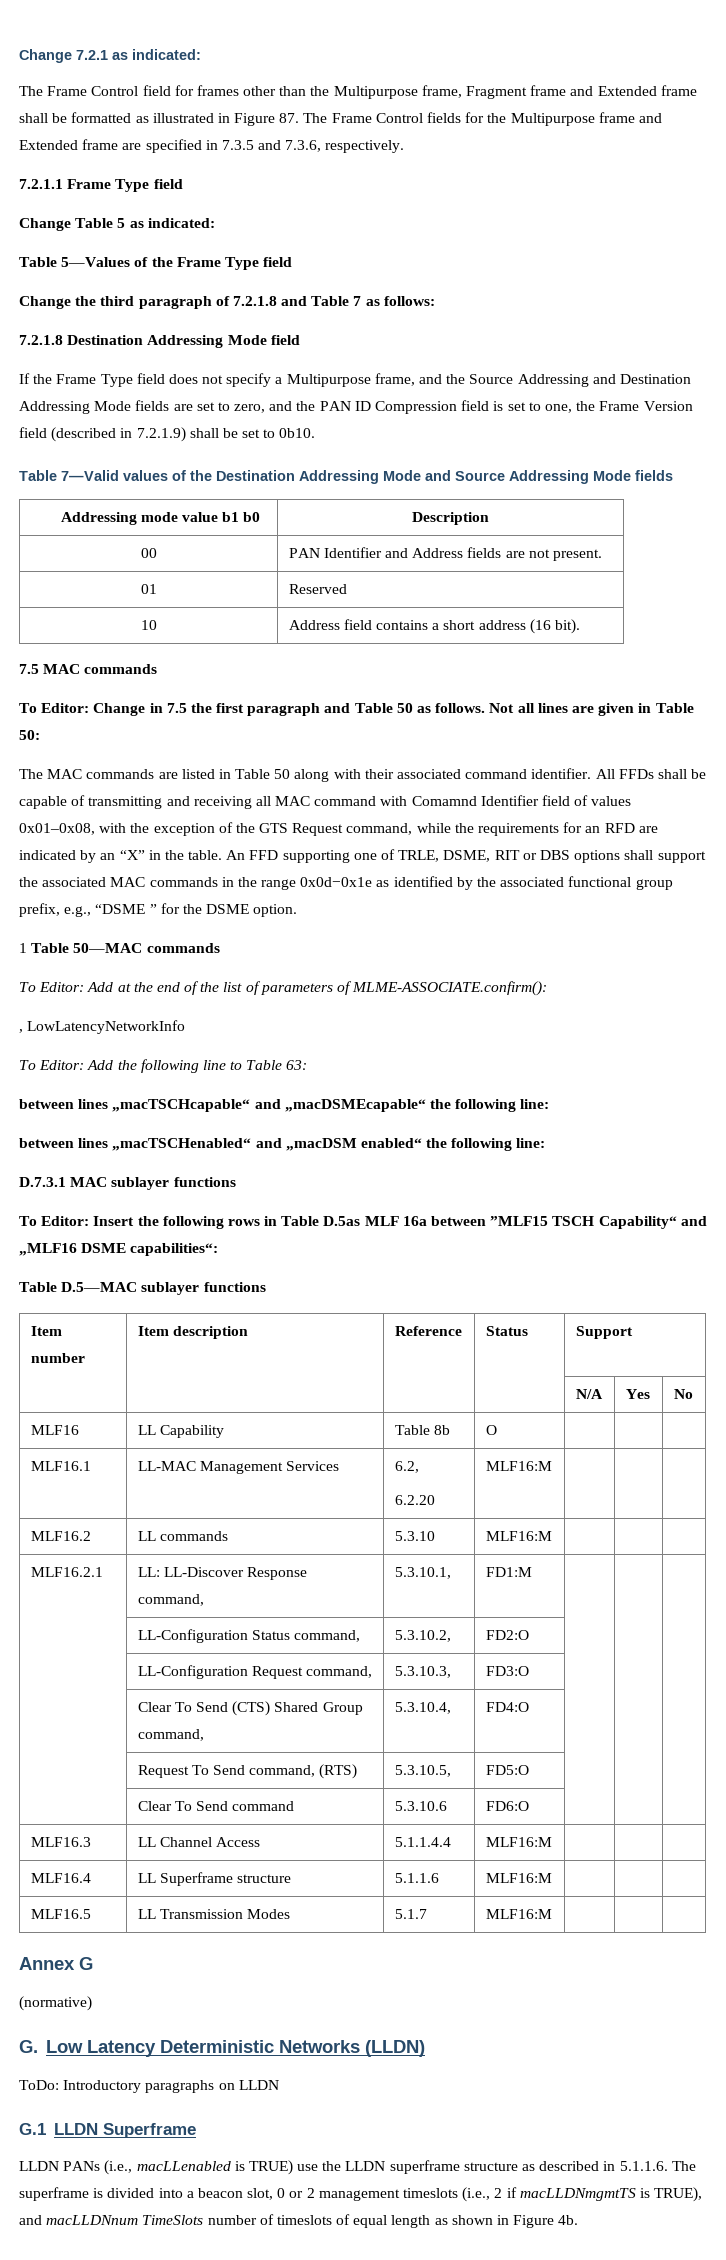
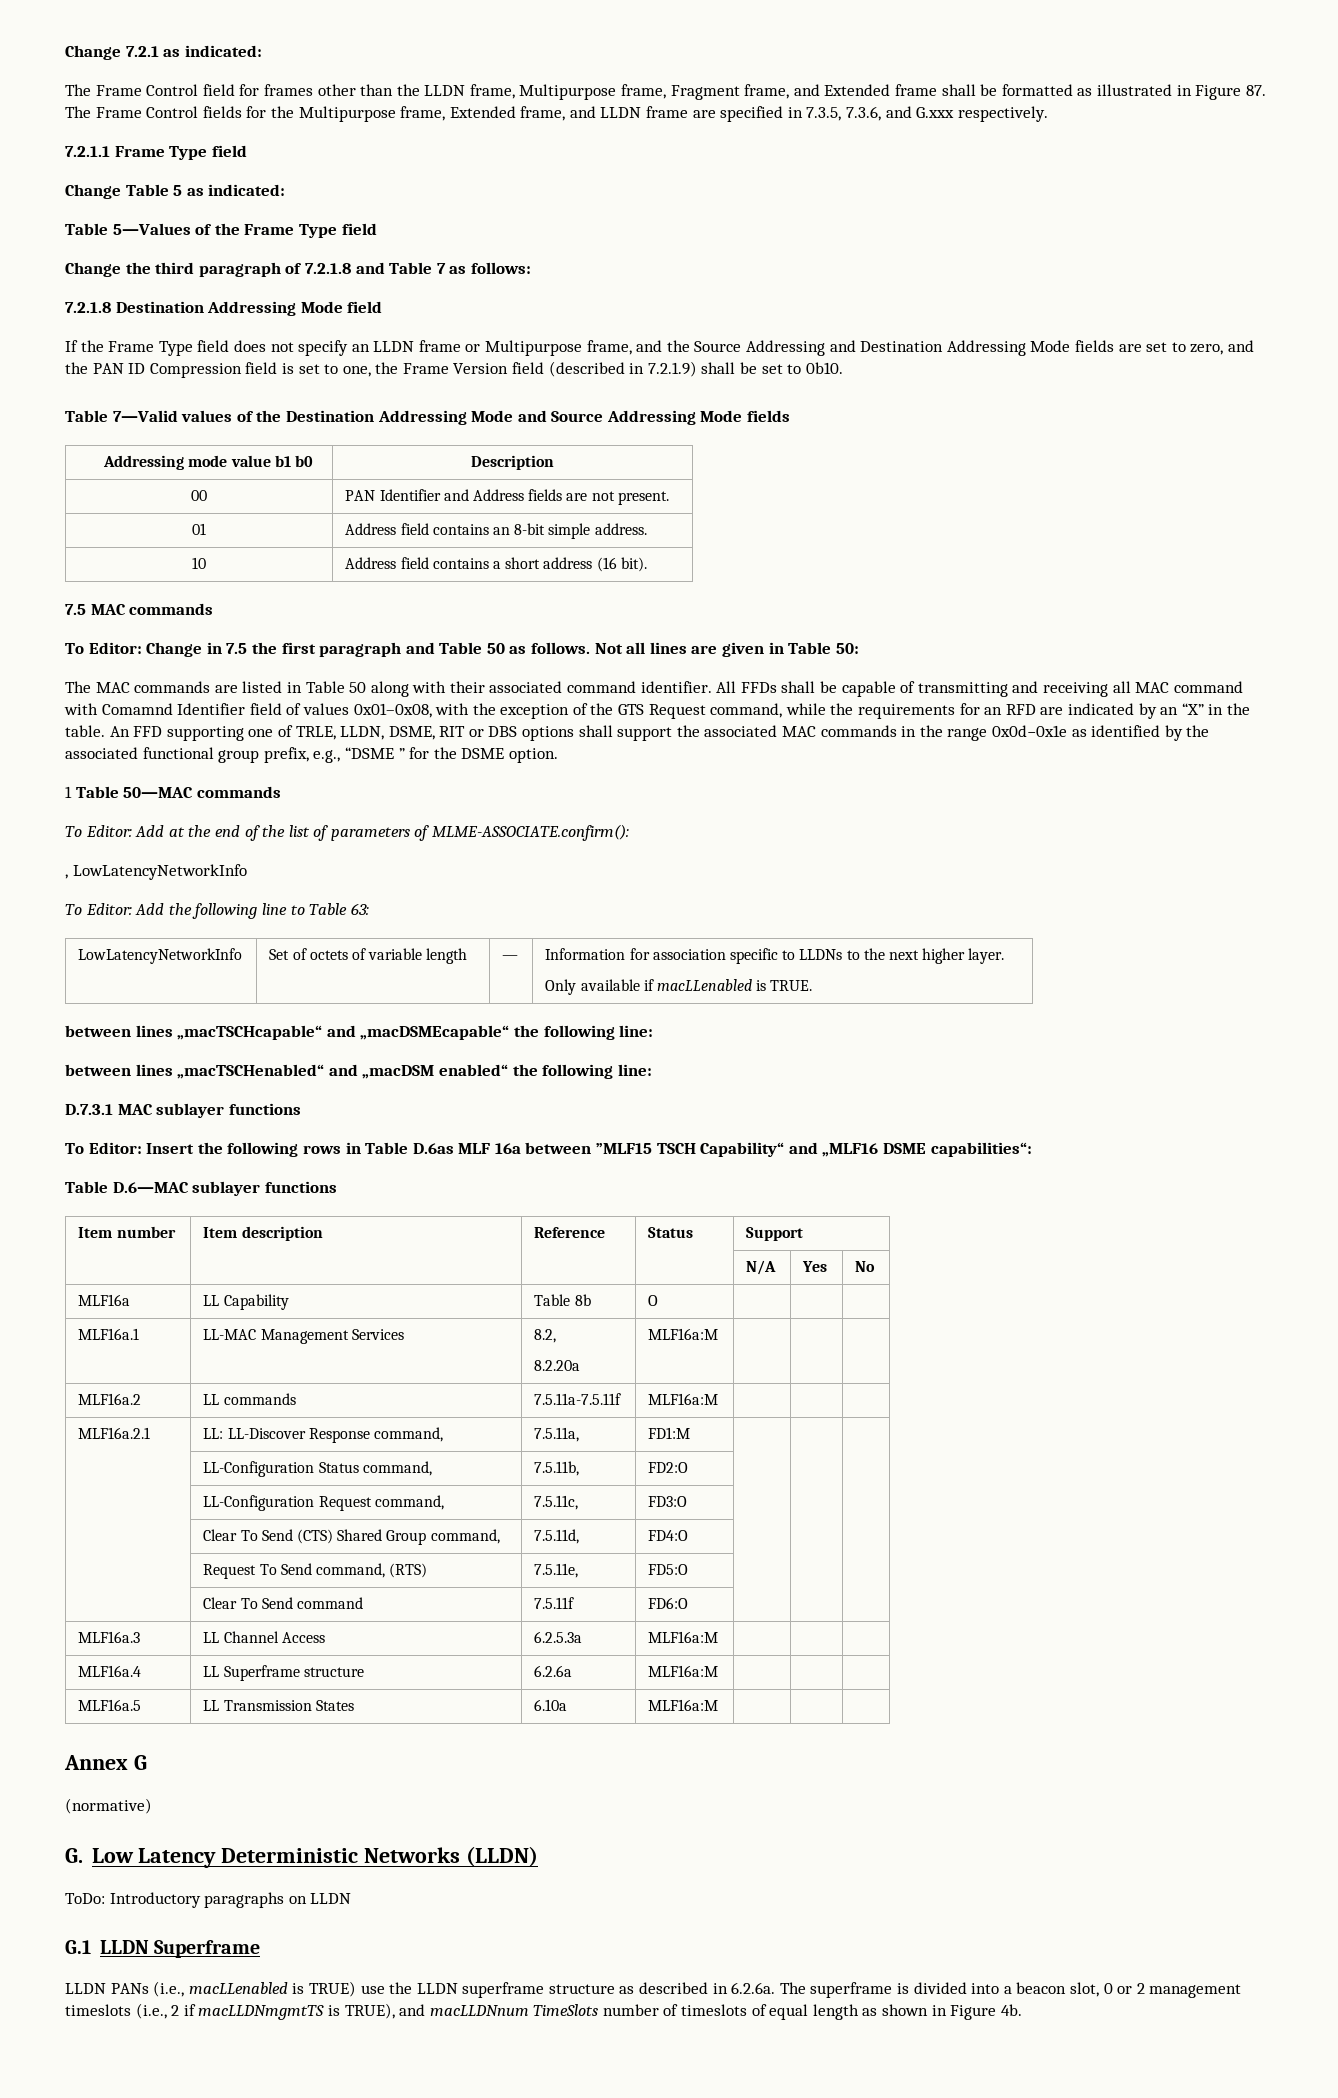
(330, 91) none -> [424,84,515,99] LLDN frame,
[530,85,567,96] frame -> [744,84,790,99] frame,
[598,112,662,123] [19,139,322,153] frame and Extended frame are specified in 7.3.5 and 7.3.6, -> [400,106,955,122] frame, Extended frame, and LLDN frame are specified in 7.3.5, 7.3.6, and G.xxx
[275,377,283,384] a -> [351,340,481,352] an LLDN frame or
[288,584,347,594] Reserved -> [345,523,647,539] Address field contains an 8-bit simple address.
(440, 856) none -> [340,726,385,740] LLDN,
(308, 1065) none -> [78,948,243,964] [269,948,468,964] [502,955,519,960] [545,948,1005,964] [545,979,813,995] // LowLatencyNetworkInfo | Set of octets of variable length | — | Information for association specific to LLDNs to the next higher layer. // Only available if macLLenabled is TRUE.
[323,1216,361,1226] D.5as -> [412,1143,454,1154] D.6as
[61,1282,138,1292] D.5—MAC -> [112,1182,189,1193] D.6—MAC
[30,1425,79,1435] MLF16 -> [78,1294,131,1306] MLF16a
[30,1461,91,1471] MLF16.1 -> [78,1328,140,1340] MLF16a.1
[394,1461,419,1473] [394,1495,435,1505] [485,1461,552,1471] [30,1531,91,1541] 6.2, // 6.2.20 | MLF16:M | | | // MLF16.2 -> [534,1329,557,1343] [534,1360,581,1371] [648,1328,719,1340] [78,1393,142,1405] 8.2, // 8.2.20a | MLF16a:M | | | // MLF16a.2
[394,1531,435,1541] [485,1531,552,1541] [30,1567,103,1577] 5.3.10 | MLF16:M | | | // MLF16.2.1 -> [534,1393,622,1405] [648,1393,719,1405] [78,1427,151,1439] 7.5.11a-7.5.11f | MLF16a:M | | | // MLF16a.2.1
[394,1567,451,1579] 5.3.10.1, -> [534,1427,580,1442] 7.5.11a,
[394,1630,451,1642] 5.3.10.2, -> [534,1461,580,1476] 7.5.11b,
[394,1666,451,1678] 5.3.10.3, -> [534,1495,579,1510] 7.5.11c,
[394,1702,451,1714] 5.3.10.4, -> [534,1529,580,1544] 7.5.11d,
[394,1765,451,1777] 5.3.10.5, -> [534,1563,579,1578] 7.5.11e,
[394,1801,447,1811] 5.3.10.6 -> [534,1597,575,1609] 7.5.11f
[30,1837,91,1847] MLF16.3 -> [78,1631,141,1643] MLF16a.3
[394,1837,451,1847] [485,1837,552,1847] [30,1873,91,1883] 5.1.1.4.4 | MLF16:M | | | // MLF16.4 -> [534,1631,583,1643] [648,1631,719,1643] [78,1665,142,1677] 6.2.5.3a | MLF16a:M | | | // MLF16a.4
[394,1873,439,1883] [485,1873,552,1883] [30,1909,91,1919] 5.1.1.6 | MLF16:M | | | // MLF16.5 -> [534,1665,573,1677] [648,1665,719,1677] [78,1699,142,1711] 6.2.6a | MLF16a:M | | | // MLF16a.5
[246,1909,290,1919] [394,1909,427,1919] [485,1909,552,1919] Modes | 5.1.7 | MLF16:M -> [315,1700,354,1711] [534,1699,568,1711] [648,1699,719,1711] States | 6.10a | MLF16a:M
[619,2161,668,2171] 5.1.1.6. -> [731,1982,776,1994] 6.2.6a.

